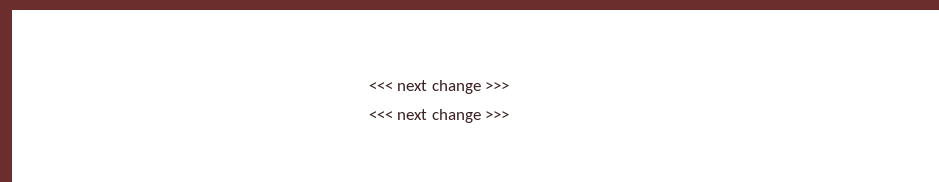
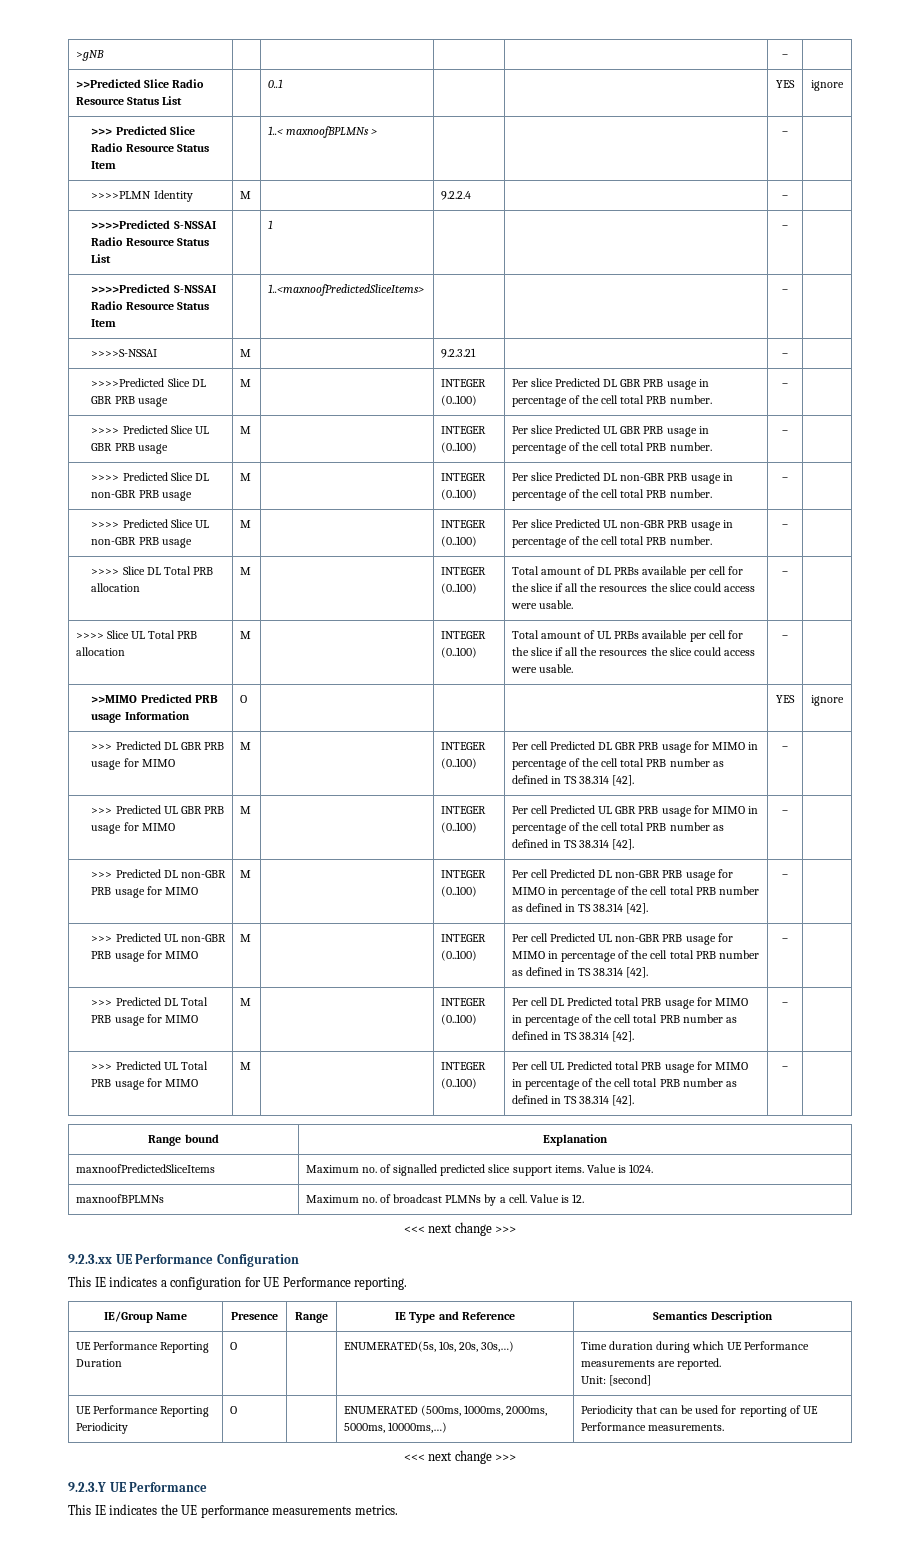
[368,80,510,94] [368,109,510,123] <<< next change >>> // <<< next change >>> -> [75,50,104,61] [782,54,788,58] [75,79,205,88] [75,96,183,105] [267,79,283,88] [776,80,795,88] [811,80,844,91] [91,126,195,135] [91,143,209,152] [91,161,117,169] [267,126,378,138] [782,131,788,135] [91,190,193,202] [239,191,251,199] [440,191,471,200] [782,195,788,199] [91,220,216,229] [91,237,209,246] [91,254,112,263] [267,220,273,229] [782,225,788,229] [91,284,216,293] [91,301,209,310] [91,319,117,327] [267,284,424,296] [782,289,788,293] [91,349,158,357] [239,349,251,357] [440,348,476,358] [782,353,788,357] [91,378,206,387] [91,396,168,407] [239,379,251,387] [440,379,486,387] [440,395,477,406] [511,378,709,390] [511,395,712,407] [782,383,788,387] [91,425,209,434] [91,443,168,454] [239,426,251,434] [440,426,486,434] [440,442,477,453] [511,425,709,437] [511,442,712,454] [782,430,788,434] [91,472,209,481] [91,490,192,501] [239,473,251,481] [440,473,486,481] [440,489,477,500] [511,472,733,484] [511,489,712,501] [782,477,788,481] [91,519,209,528] [91,537,192,548] [239,520,251,528] [440,520,486,528] [440,536,477,547] [511,519,733,531] [511,536,712,548] [782,524,788,528] [91,566,213,575] [91,583,141,592] [239,567,251,575] [440,567,486,575] [440,583,477,594] [511,566,743,578] [511,583,755,592] [510,600,574,609] [782,571,788,575] [75,630,198,639] [75,647,125,656] [239,631,251,639] [440,631,486,639] [440,647,477,658] [511,630,743,642] [511,647,755,656] [510,664,574,673] [782,635,788,639] [91,694,218,703] [91,711,190,723] [239,695,247,703] [776,695,795,703] [811,695,844,706] [91,741,224,750] [91,758,175,770] [239,742,251,750] [440,742,486,750] [440,758,477,769] [511,741,758,753] [511,758,724,770] [511,775,635,786] [782,746,788,750] [91,805,224,814] [91,822,175,834] [239,806,251,814] [440,806,486,814] [440,822,477,833] [511,805,758,817] [511,822,724,834] [511,839,635,850] [782,810,788,814] [91,869,226,878] [91,886,198,898] [239,870,251,878] [440,870,486,878] [440,886,477,897] [511,869,733,881] [511,886,759,898] [511,903,649,914] [782,874,788,878] [91,933,226,942] [91,950,198,962] [239,934,251,942] [440,934,486,942] [440,950,477,961] [511,933,733,945] [511,950,759,962] [511,967,649,978] [782,938,788,942] [91,997,208,1006] [91,1014,198,1026] [239,998,251,1006] [440,998,486,1006] [440,1014,477,1025] [511,997,748,1009] [511,1014,737,1026] [511,1031,635,1042] [782,1002,788,1006] [91,1061,208,1070] [91,1078,198,1090] [239,1062,251,1070] [440,1062,486,1070] [440,1078,477,1089] [511,1061,748,1073] [511,1078,737,1090] [511,1095,635,1106] [782,1066,788,1070] [148,1134,219,1146] [543,1134,608,1146] [75,1164,215,1173] [305,1164,654,1176] [75,1194,164,1203] [305,1194,585,1206] [403,1222,517,1236] [68,1254,299,1267] [68,1276,408,1290] [103,1311,188,1323] [231,1312,278,1320] [295,1312,328,1323] [395,1311,515,1323] [653,1311,773,1323] [75,1341,210,1353] [75,1359,122,1367] [229,1342,237,1350] [343,1341,515,1352] [580,1341,810,1353] [580,1358,722,1370] [580,1375,652,1386] [75,1405,210,1417] [75,1422,128,1434] [229,1406,237,1414] [343,1405,548,1416] [343,1422,448,1433] [580,1405,818,1417] [580,1422,725,1431] [403,1450,517,1464] [68,1482,208,1492] [68,1504,398,1518] >gNB | | | | | – | // >>Predicted Slice Radio Resource Status List | | 0..1 | | | YES | ignore // >>> Predicted Slice Radio Resource Status Item | | 1..< maxnoofBPLMNs > | | | – | // >>>>PLMN Identity | M | | 9.2.2.4 | | – | // >>>>Predicted S-NSSAI Radio Resource Status List | | 1 | | | – | // >>>>Predicted S-NSSAI Radio Resource Status Item | | 1..<maxnoofPredictedSliceItems> | | | – | // >>>>S-NSSAI | M | | 9.2.3.21 | | – | // >>>>Predicted Slice DL GBR PRB usage | M | | INTEGER (0..100) | Per slice Predicted DL GBR PRB usage in percentage of the cell total PRB number. | – | // >>>> Predicted Slice UL GBR PRB usage | M | | INTEGER (0..100) | Per slice Predicted UL GBR PRB usage in percentage of the cell total PRB number. | – | // >>>> Predicted Slice DL non-GBR PRB usage | M | | INTEGER (0..100) | Per slice Predicted DL non-GBR PRB usage in percentage of the cell total PRB number. | – | // >>>> Predicted Slice UL non-GBR PRB usage | M | | INTEGER (0..100) | Per slice Predicted UL non-GBR PRB usage in percentage of the cell total PRB number. | – | // >>>> Slice DL Total PRB allocation | M | | INTEGER (0..100) | Total amount of DL PRBs available per cell for the slice if all the resources the slice could access were usable. | – | // >>>> Slice UL Total PRB allocation | M | | INTEGER (0..100) | Total amount of UL PRBs available per cell for the slice if all the resources the slice could access were usable. | – | // >>MIMO Predicted PRB usage Information | O | | | | YES | ignore // >>> Predicted DL GBR PRB usage for MIMO | M | | INTEGER (0..100) | Per cell Predicted DL GBR PRB usage for MIMO in percentage of the cell total PRB number as defined in TS 38.314 [42]. | – | // >>> Predicted UL GBR PRB usage for MIMO | M | | INTEGER (0..100) | Per cell Predicted UL GBR PRB usage for MIMO in percentage of the cell total PRB number as defined in TS 38.314 [42]. | – | // >>> Predicted DL non-GBR PRB usage for MIMO | M | | INTEGER (0..100) | Per cell Predicted DL non-GBR PRB usage for MIMO in percentage of the cell total PRB number as defined in TS 38.314 [42]. | – | // >>> Predicted UL non-GBR PRB usage for MIMO | M | | INTEGER (0..100) | Per cell Predicted UL non-GBR PRB usage for MIMO in percentage of the cell total PRB number as defined in TS 38.314 [42]. | – | // >>> Predicted DL Total PRB usage for MIMO | M | | INTEGER (0..100) | Per cell DL Predicted total PRB usage for MIMO in percentage of the cell total PRB number as defined in TS 38.314 [42]. | – | // >>> Predicted UL Total PRB usage for MIMO | M | | INTEGER (0..100) | Per cell UL Predicted total PRB usage for MIMO in percentage of the cell total PRB number as defined in TS 38.314 [42]. | – | // Range bound | Explanation // maxnoofPredictedSliceItems | Maximum no. of signalled predicted slice support items. Value is 1024. // maxnoofBPLMNs | Maximum no. of broadcast PLMNs by a cell. Value is 12. // <<< next change >>> // 9.2.3.xx UE Performance Configuration // This IE indicates a configuration for UE Performance reporting. // IE/Group Name | Presence | Range | IE Type and Reference | Semantics Description // UE Performance Reporting Duration | O | | ENUMERATED(5s, 10s, 20s, 30s,…) | Time duration during which UE Performance measurements are reported. // Unit: [second] // UE Performance Reporting Periodicity | O | | ENUMERATED (500ms, 1000ms, 2000ms, 5000ms, 10000ms,…) | Periodicity that can be used for reporting of UE Performance measurements. // <<< next change >>> // 9.2.3.Y UE Performance // This IE indicates the UE performance measurements metrics.

